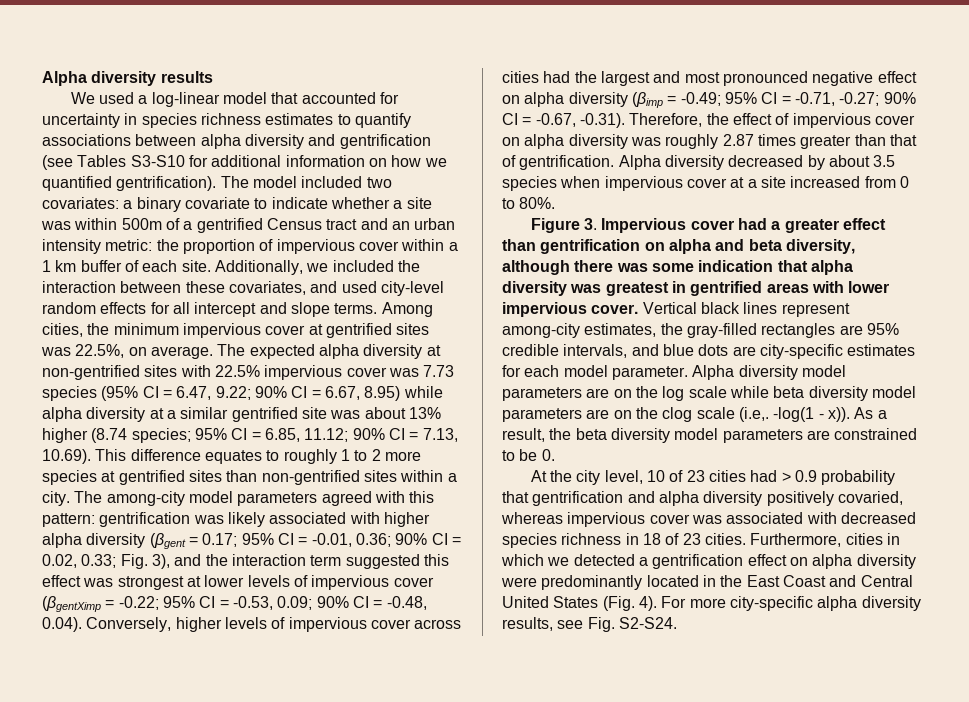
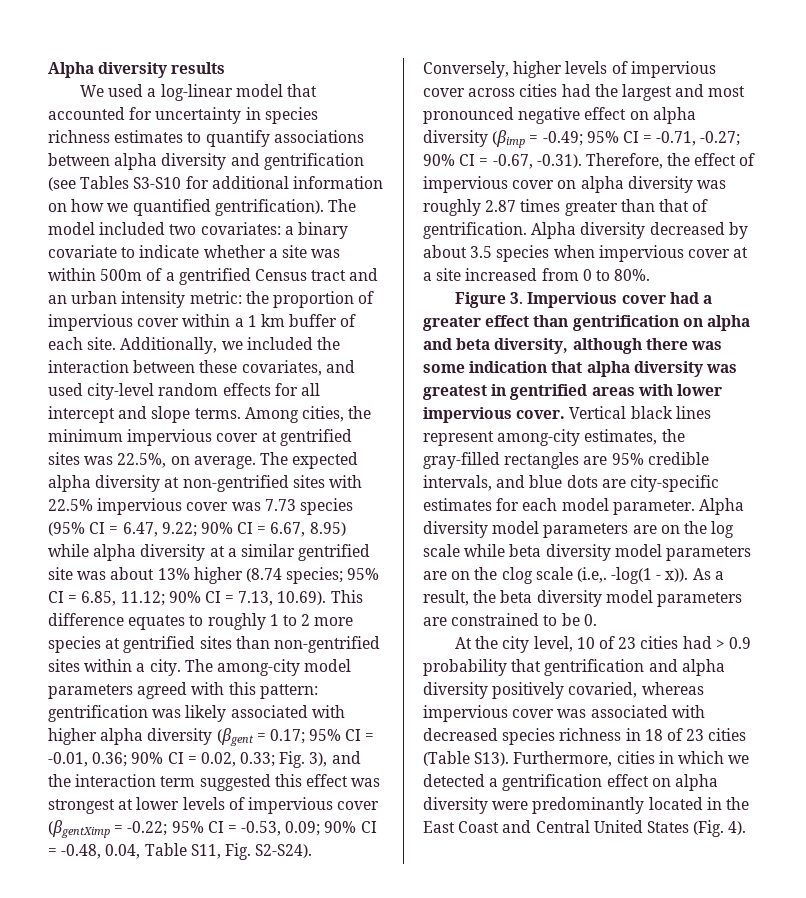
[42,617,82,632] 0.04). -> [105,843,313,860] 0.04, Table S11, Fig. S2-S24).
[704,533,746,545] cities. -> [708,728,747,741] [423,751,510,766] cities (Table S13).
[661,596,921,611] [502,617,677,632] For more city-specific alpha diversity results, see Fig. S2-S24. -> (747, 828) none

